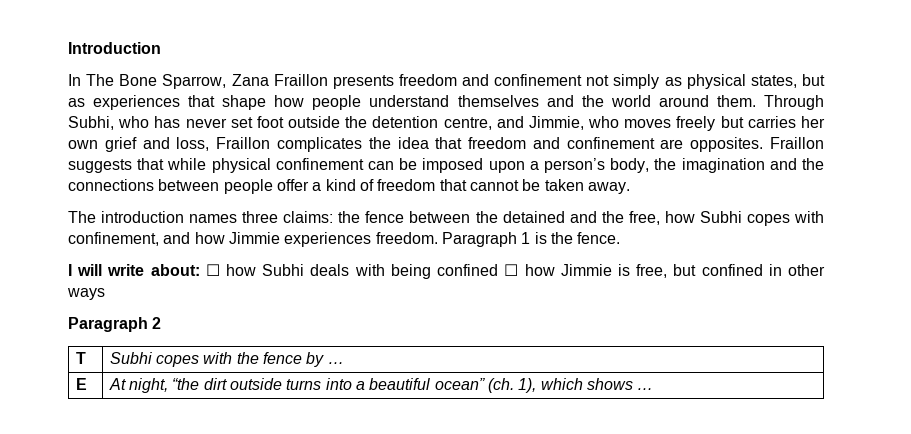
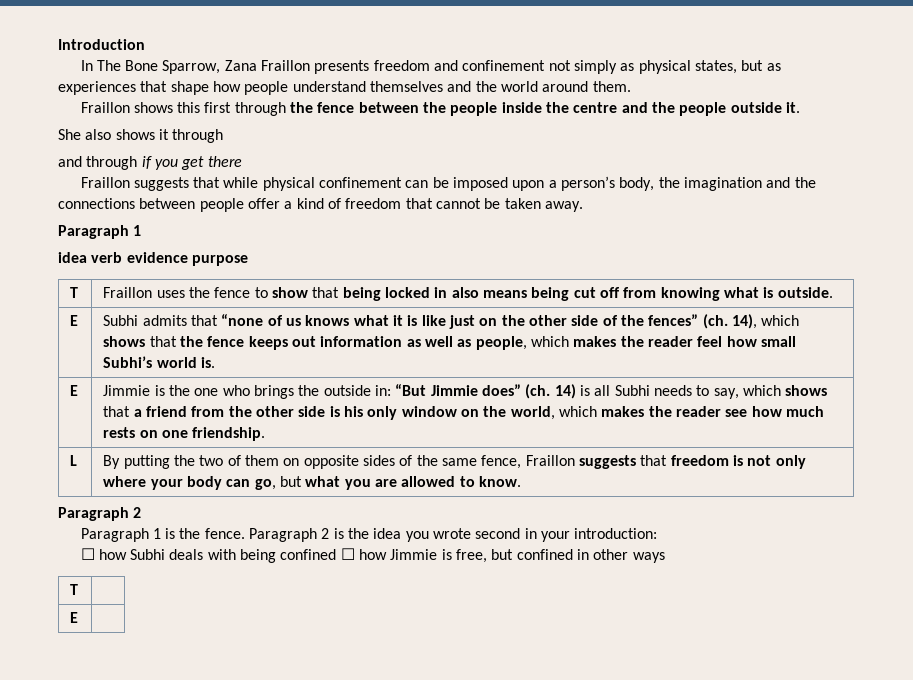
[764,95,825,110] [68,116,825,131] [68,137,764,152] Through Subhi, who has never set foot outside the detention centre, and Jimmie, who moves freely but carries her own grief and loss, Fraillon complicates the idea that freedom and confinement are opposites. -> [80,102,800,116] [58,129,224,143] [58,156,242,170] // Fraillon shows this first through the fence between the people inside the centre and the people outside it. // She also shows it through // and through if you get there //
[68,211,824,226] [68,232,438,247] The introduction names three claims: the fence between the detained and the free, how Subhi copes with confinement, and how Jimmie experiences freedom. -> [58,225,142,239] [58,252,248,266] [70,287,79,298] [103,287,833,301] [70,315,79,326] [103,314,800,329] [103,336,796,350] [103,356,216,368] [70,385,79,396] [103,384,828,399] [103,406,824,420] [103,427,266,441] [70,455,78,466] [103,455,806,469] [103,476,521,490] [58,507,142,521] Paragraph 1 // idea verb evidence purpose // T | Fraillon uses the fence to show that being locked in also means being cut off from knowing what is outside. // E | Subhi admits that “none of us knows what it is like just on the other side of the fences” (ch. 14), which shows that the fence keeps out information as well as people, which makes the reader feel how small Subhi’s world is. // E | Jimmie is the one who brings the outside in: “But Jimmie does” (ch. 14) is all Subhi needs to say, which shows that a friend from the other side is his only window on the world, which makes the reader see how much rests on one friendship. // L | By putting the two of them on opposite sides of the same fence, Fraillon suggests that freedom is not only where your body can go, but what you are allowed to know. // Paragraph 2 //
[68,264,200,276] // I will write about: -> [249,528,658,542] Paragraph 2 is the idea you wrote second in your introduction: //
[68,317,162,332] [75,352,86,364] [109,352,344,367] [75,378,87,390] [108,378,654,393] // Paragraph 2 // T | Subhi copes with the fence by … // E | At night, “the dirt outside turns into a beautiful ocean” (ch. 1), which shows … -> [70,584,79,595] [70,612,79,623] // T | // E |

